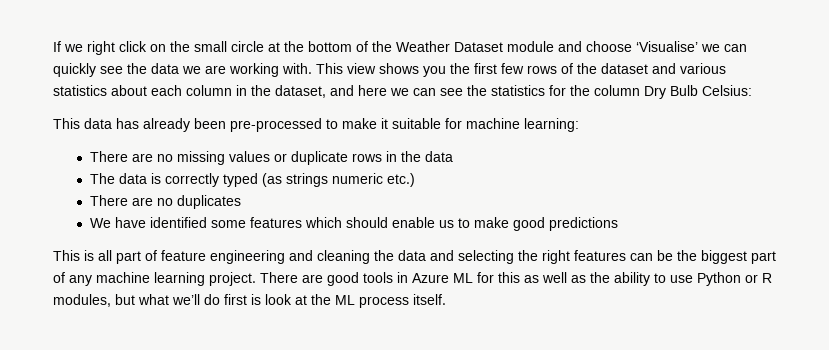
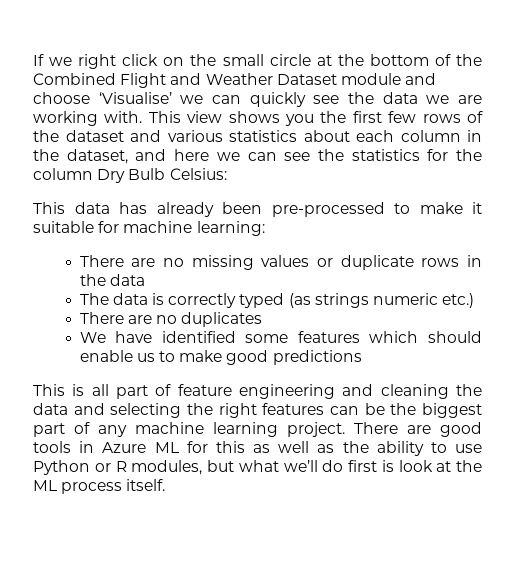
(392, 46) none -> [33,73,202,88] Combined Flight and

